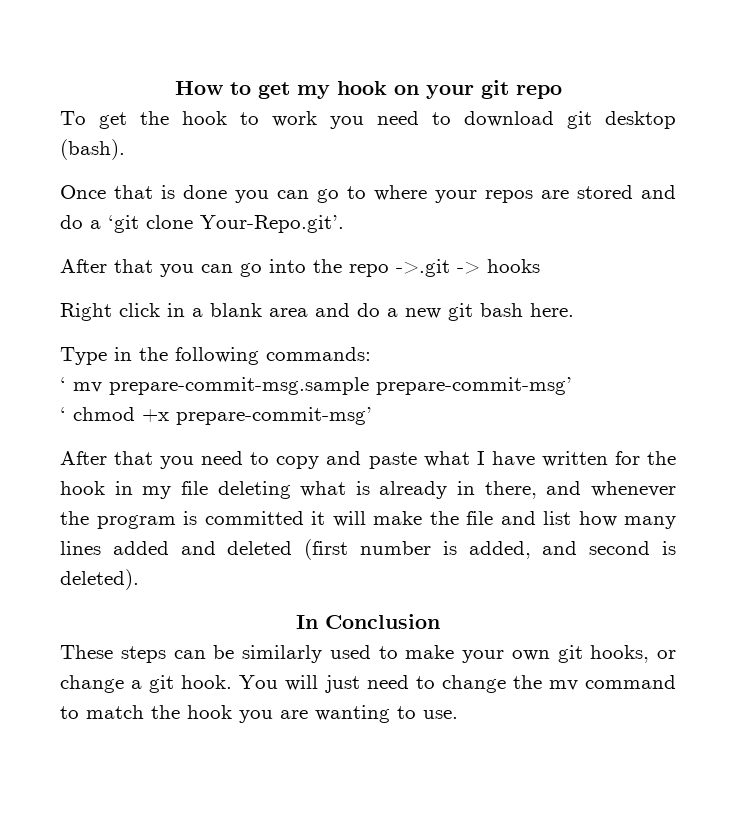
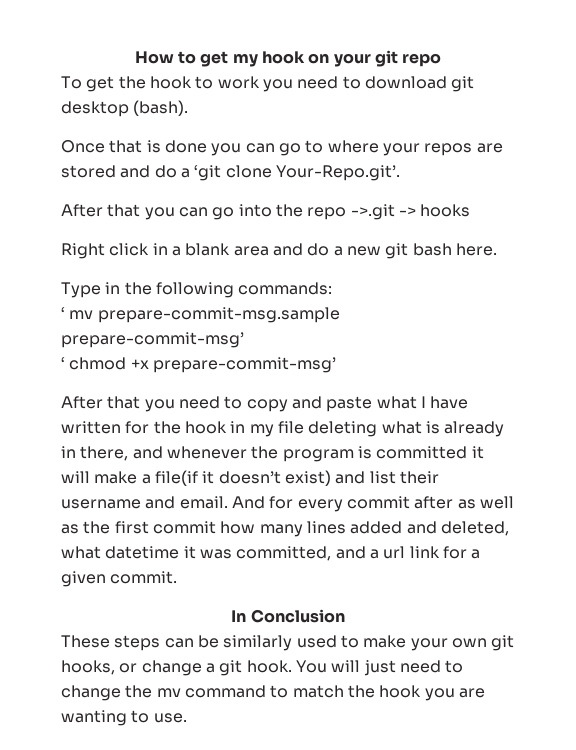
[429,511,571,525] the file and list -> [141,470,439,486] [61,496,514,512] [61,521,216,534] a file(if it doesn’t exist) and list their username and email. And for every commit after as well as the first commit
[227,539,676,560] [60,569,139,590] deleted (first number is added, and second is deleted). -> [440,521,509,536] [61,546,481,561] [61,571,178,587] deleted, what datetime it was committed, and a url link for a given commit.

